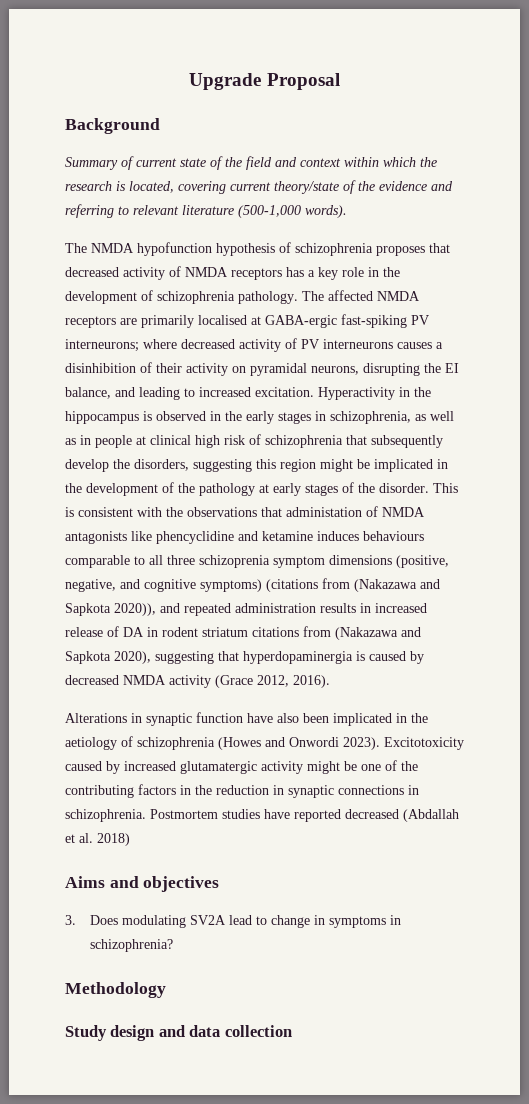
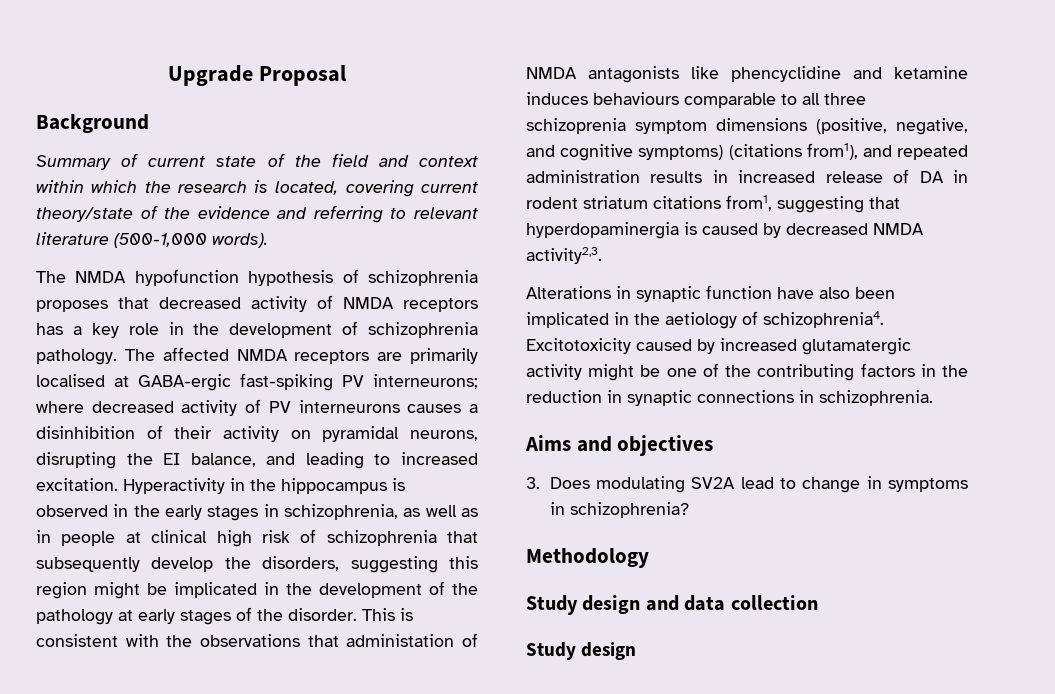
[322,578,440,592] [65,603,156,616] from (Nakazawa and Sapkota 2020)), -> [806,143,858,160] from1),
[303,626,421,640] [65,651,151,664] from (Nakazawa and Sapkota 2020), -> [726,195,772,211] from1,
[169,675,330,688] activity (Grace 2012, 2016). -> [526,247,602,264] activity2,3.
[137,737,380,750] schizophrenia (Howes and Onwordi 2023). -> [763,311,884,328] schizophrenia4.
[150,809,459,822] [65,833,130,846] Postmortem studies have reported decreased (Abdallah et al. 2018) -> (933, 398) none
(292, 1031) none -> [526,642,637,660] // Study design

